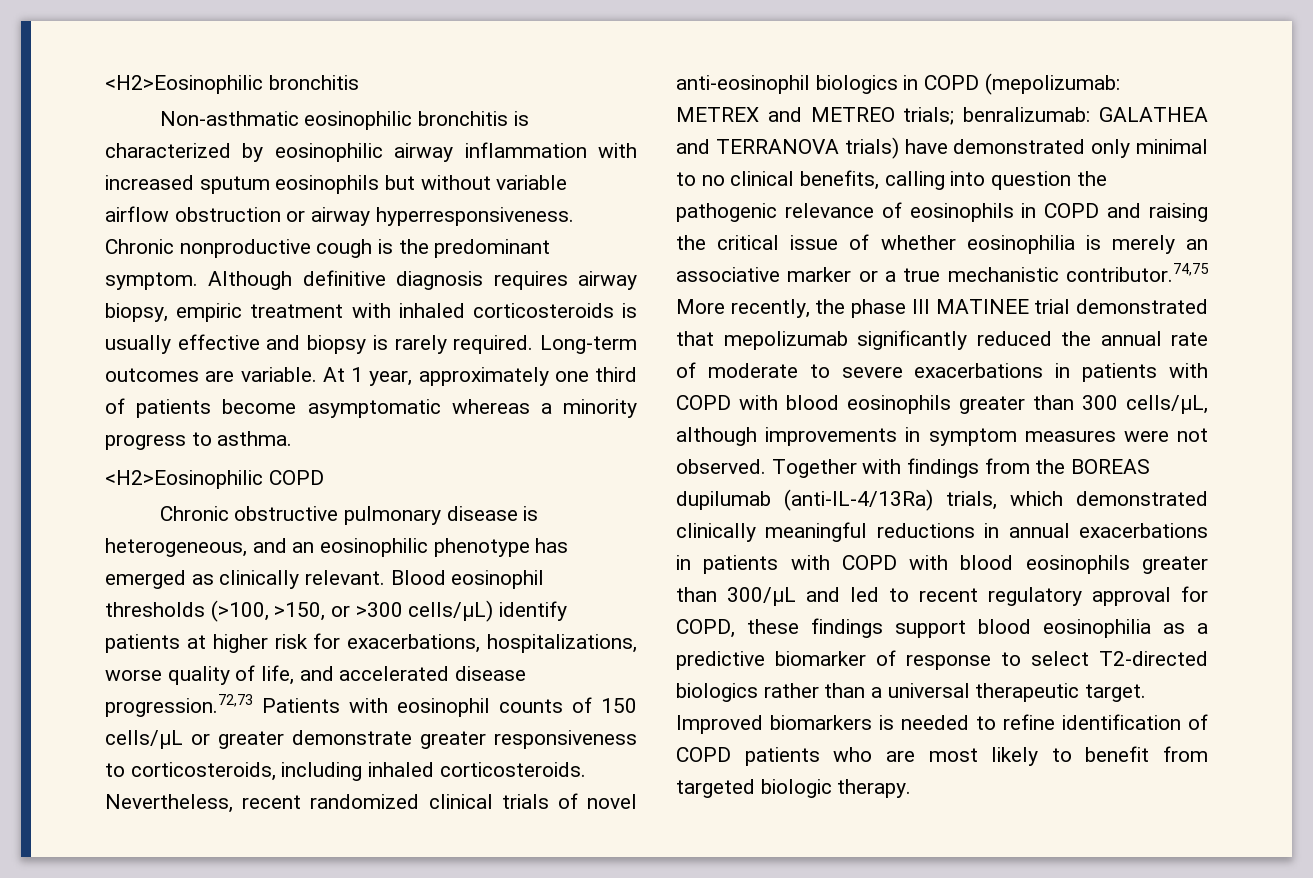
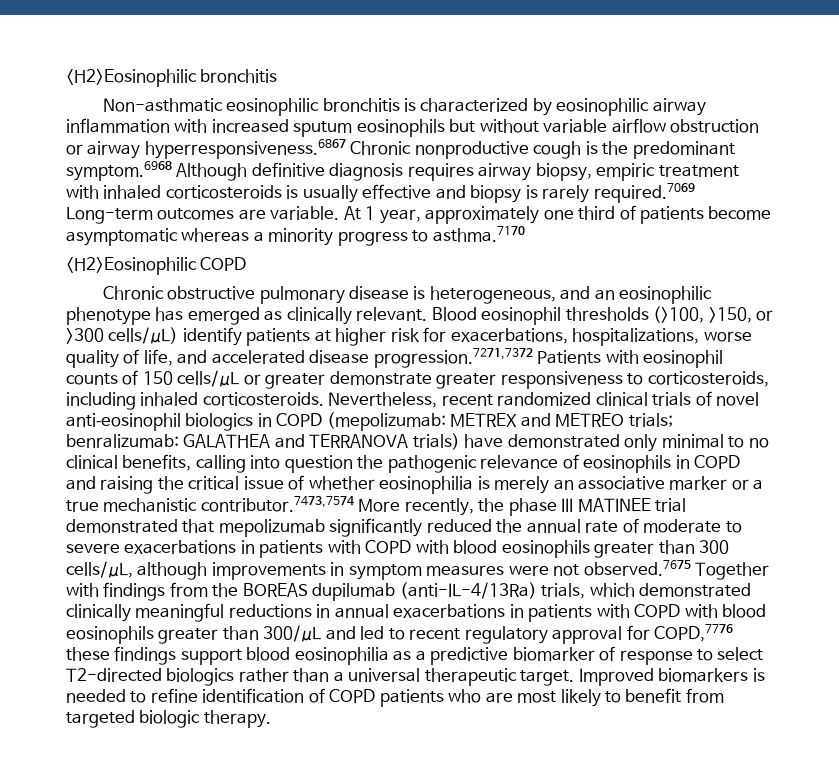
[375,207,574,226] hyperresponsiveness. -> [144,139,346,159] hyperresponsiveness.6867
[105,272,198,290] symptom. -> [66,161,172,181] symptom.6968
[453,335,534,354] required. -> [593,183,695,203] required.7069
[217,431,293,446] asthma. -> [432,226,525,242] asthma.7170
[105,694,253,717] progression.72,73 -> [373,348,533,368] progression.7271,7372
[1066,263,1209,282] contributor.74,75 -> [200,496,355,512] contributor.7473,7574
[676,459,766,474] observed. -> [583,560,691,576] observed.7675
[676,619,735,638] COPD, -> [653,624,733,642] COPD,7776

